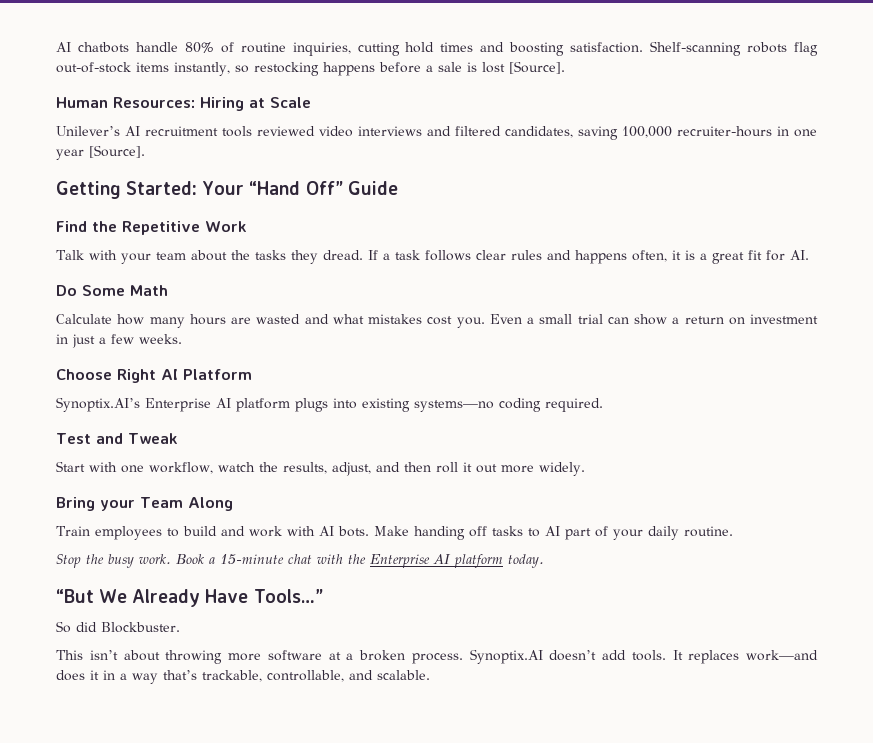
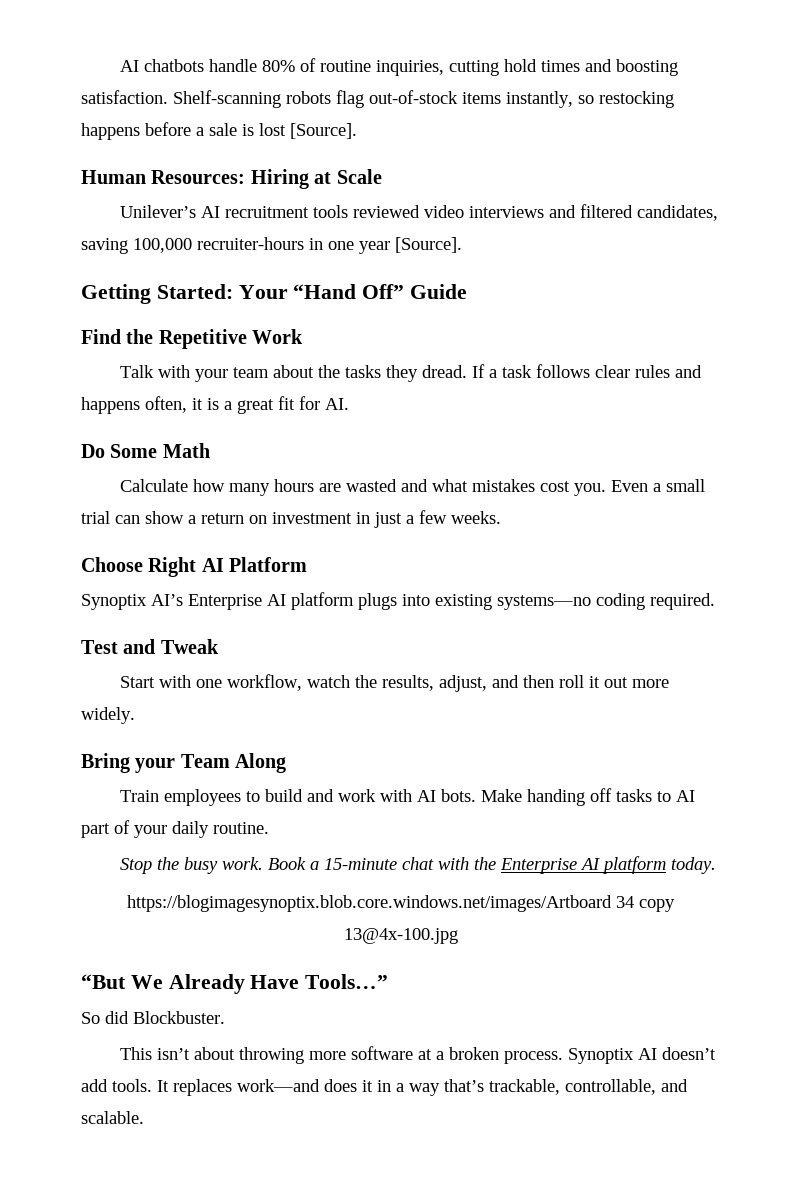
[56,397,140,412] Synoptix.AI’s -> [81,594,183,610] Synoptix AI’s
(544, 561) none -> [127,895,675,912] [343,928,458,944] // https://blogimagesynoptix.blob.core.windows.net/images/Artboard 34 copy 13@4x-100.jpg
[469,649,543,664] Synoptix.AI -> [568,1048,658,1064] Synoptix AI

